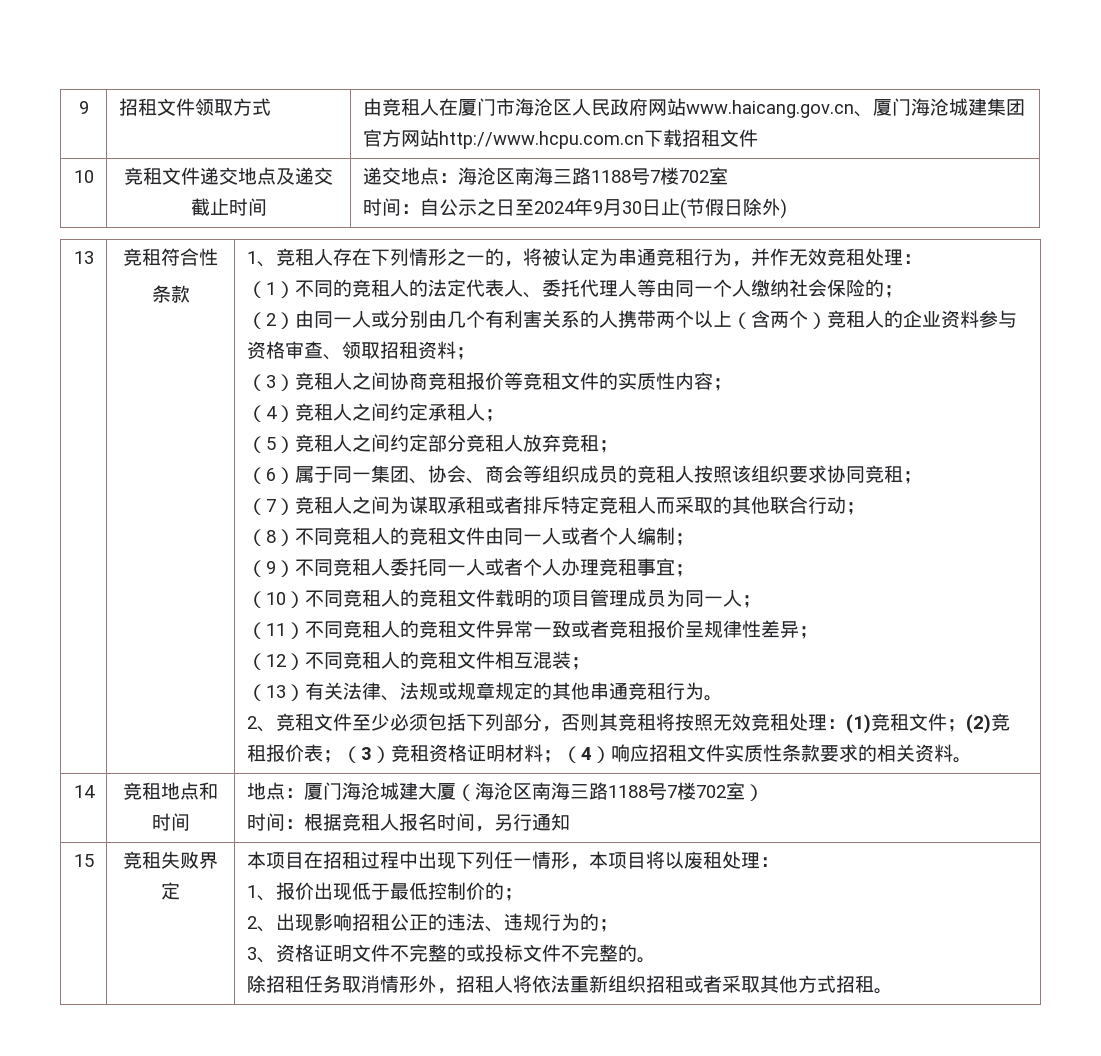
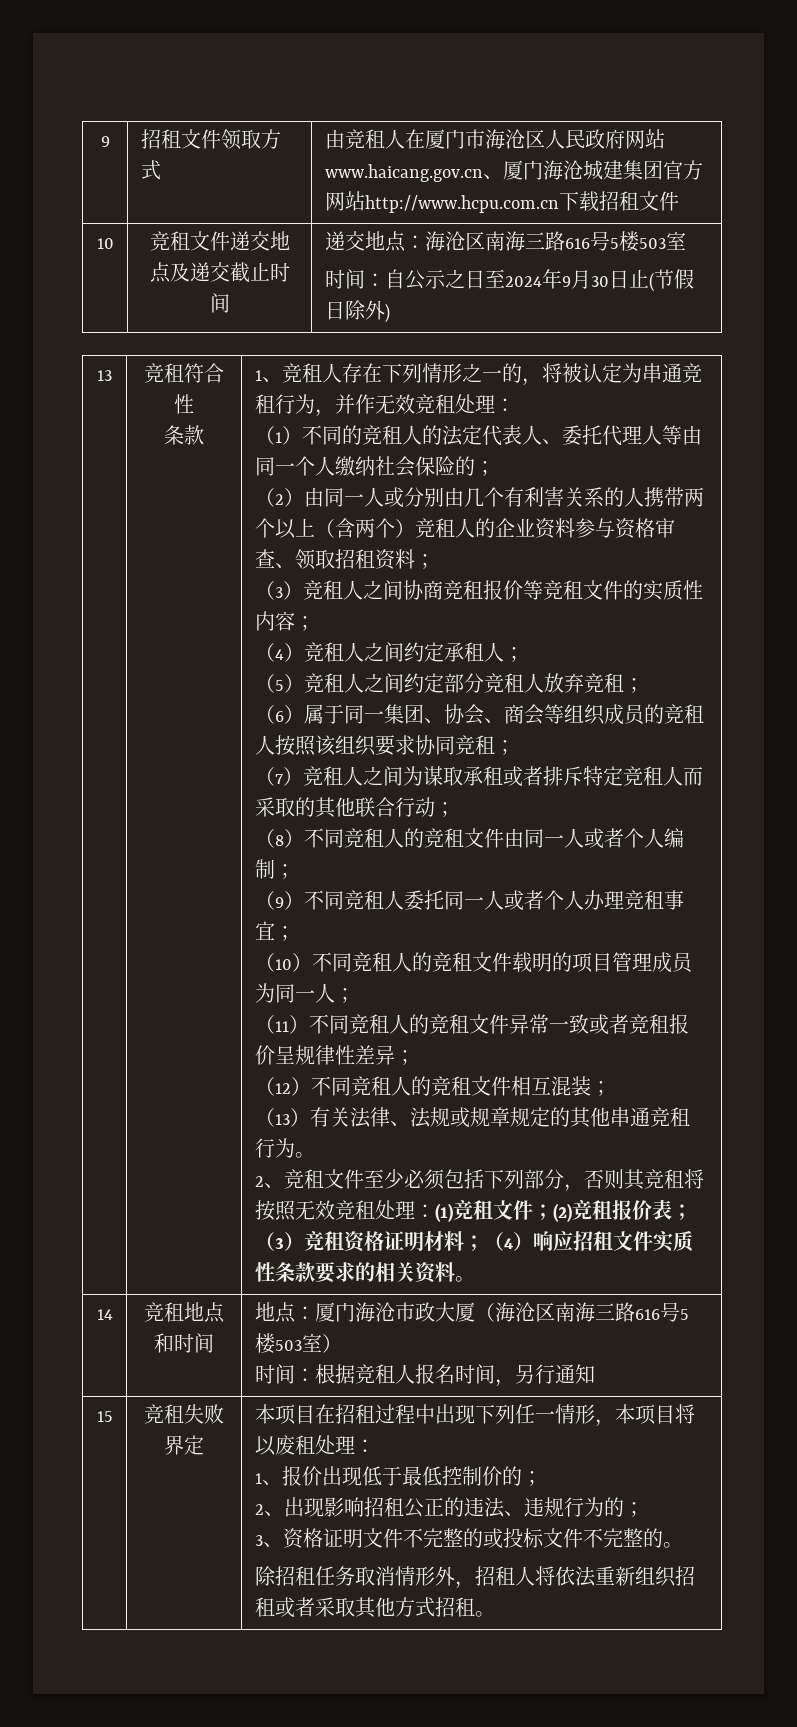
[590,167,709,185] 1188号7楼702 -> [564,231,666,252] 616号5楼503
[379,782,418,800] 城建 -> [394,1302,435,1322] 市政
[607,782,726,800] 1188号7楼702 -> [634,1302,689,1322] [254,1333,302,1354] 616号5楼503

